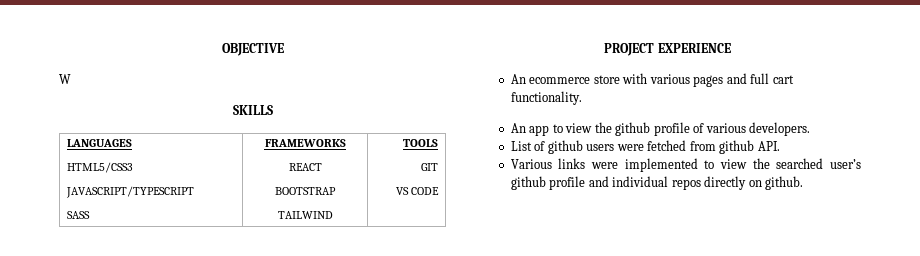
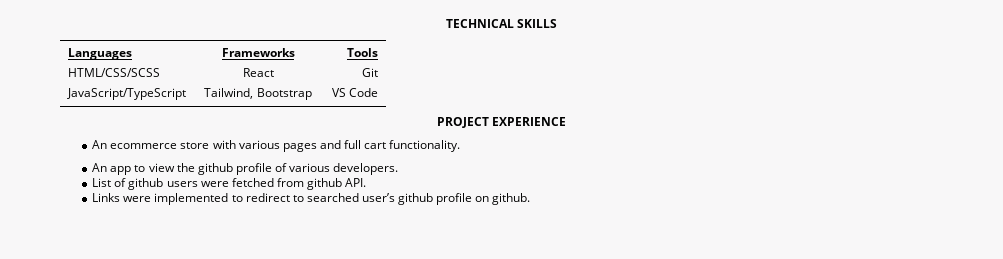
[221,43,284,56] [59,74,71,84] OBJECTIVE // W // -> [445,19,514,28] TECHNICAL
[67,139,133,147] [67,162,134,173] [66,186,195,198] [67,211,91,219] [264,139,346,147] [288,163,322,171] [275,187,336,195] [277,211,333,219] [402,139,438,147] [420,163,438,171] LANGUAGES // HTML5/CSS3 // JAVASCRIPT/TYPESCRIPT // SASS | FRAMEWORKS // REACT // BOOTSTRAP // TAILWIND | TOOLS // GIT -> [68,48,133,60] [68,68,161,77] [67,88,187,100] [221,48,295,57] [242,68,274,77] [204,88,312,100] [346,48,378,57] [361,68,378,77] Languages // HTML/CSS/SCSS // JavaScript/TypeScript | Frameworks // React // Tailwind, Bootstrap | Tools // Git
[410,187,439,195] CODE -> [348,88,378,97] Code
[510,158,586,169] Various links -> [92,193,121,202] Links
[720,158,770,169] view the -> [245,193,304,202] redirect to
[588,176,747,190] and individual repos directly -> (473, 199) none

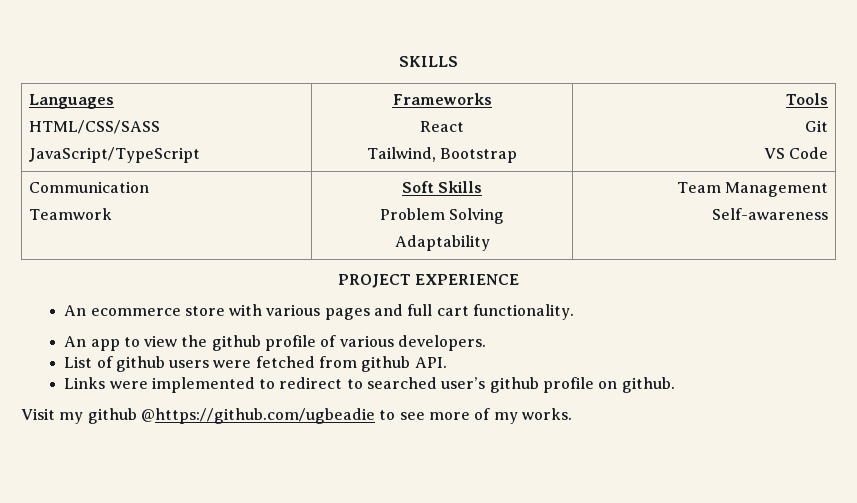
[445,19,514,28] TECHNICAL -> (399, 61) none
[68,68,161,77] HTML/CSS/SCSS -> [28,120,160,134] HTML/CSS/SASS
(378, 92) none -> [28,181,149,193] [28,208,112,220] [401,181,483,193] [379,208,505,224] [394,235,490,251] [677,182,829,197] [712,208,829,220] // Communication // Teamwork | Soft Skills // Problem Solving // Adaptability | Team Management // Self-awareness
(531, 199) none -> [21,408,572,424] // Visit my github @https://github.com/ugbeadie to see more of my works.

